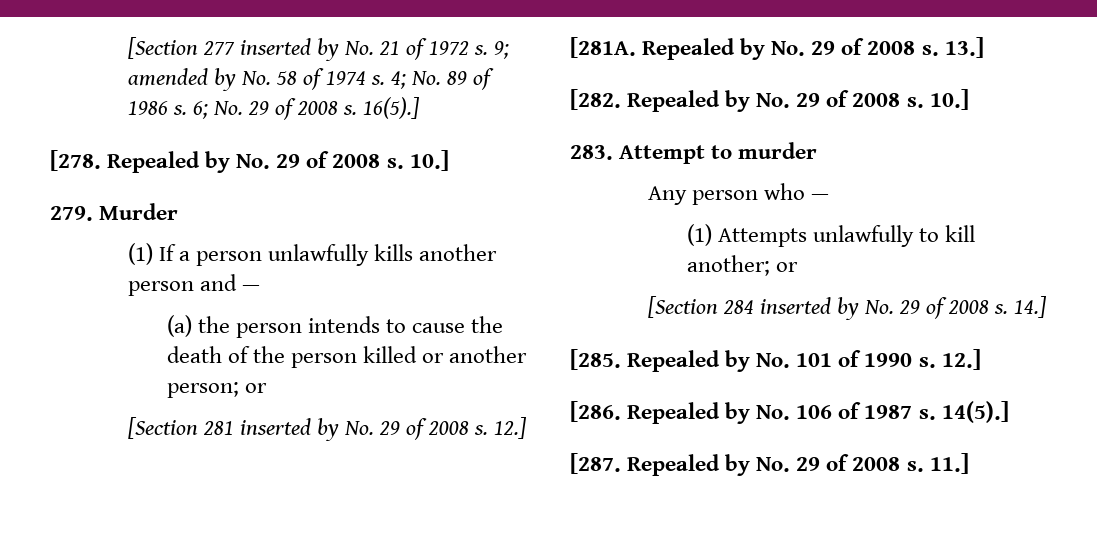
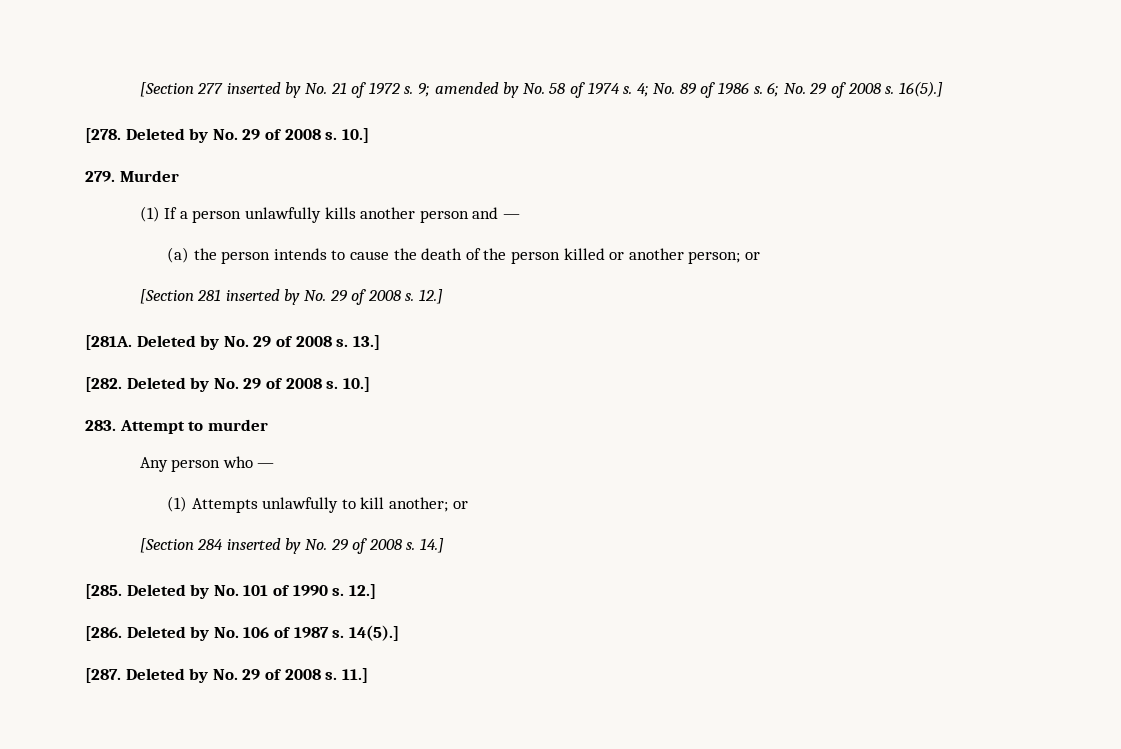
[107,151,201,173] Repealed -> [125,128,185,140] Deleted
[642,38,736,60] Repealed -> [136,335,196,347] Deleted
[627,90,721,112] Repealed -> [126,377,186,389] Deleted
[627,350,721,372] Repealed -> [126,584,186,596] Deleted
[627,402,721,424] Repealed -> [126,626,186,638] Deleted
[627,454,721,476] Repealed -> [125,668,185,680] Deleted

